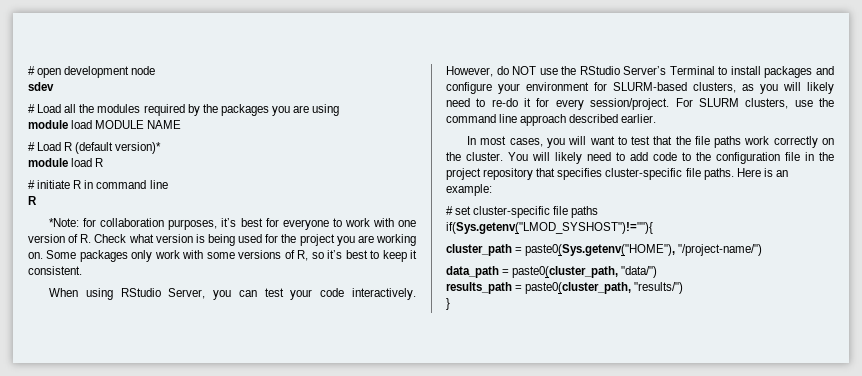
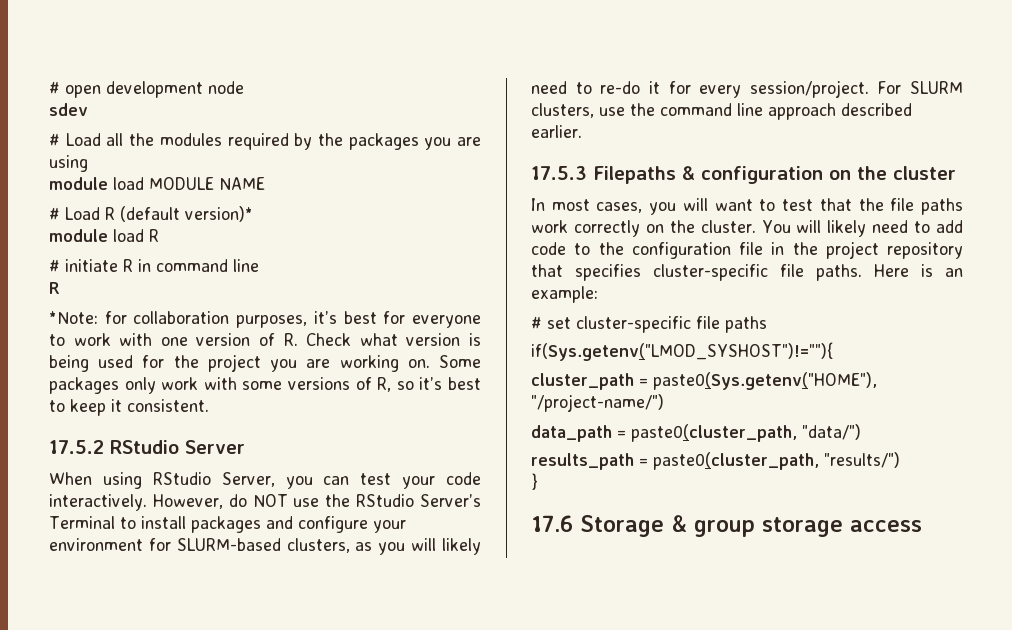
(82, 270) none -> [49,440,245,454] // 17.5.2 RStudio Server
(657, 118) none -> [531,166,956,184] // 17.5.3 Filepaths & configuration on the cluster
(450, 304) none -> [531,515,922,537] // 17.6 Storage & group storage access

